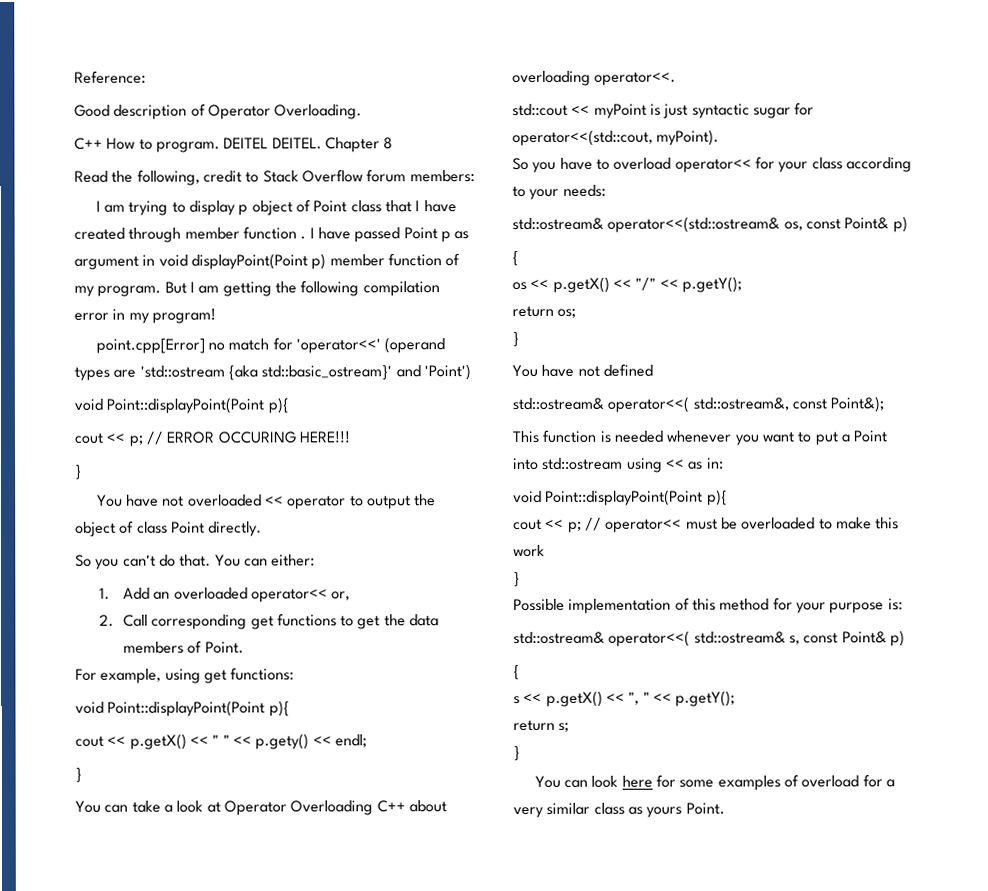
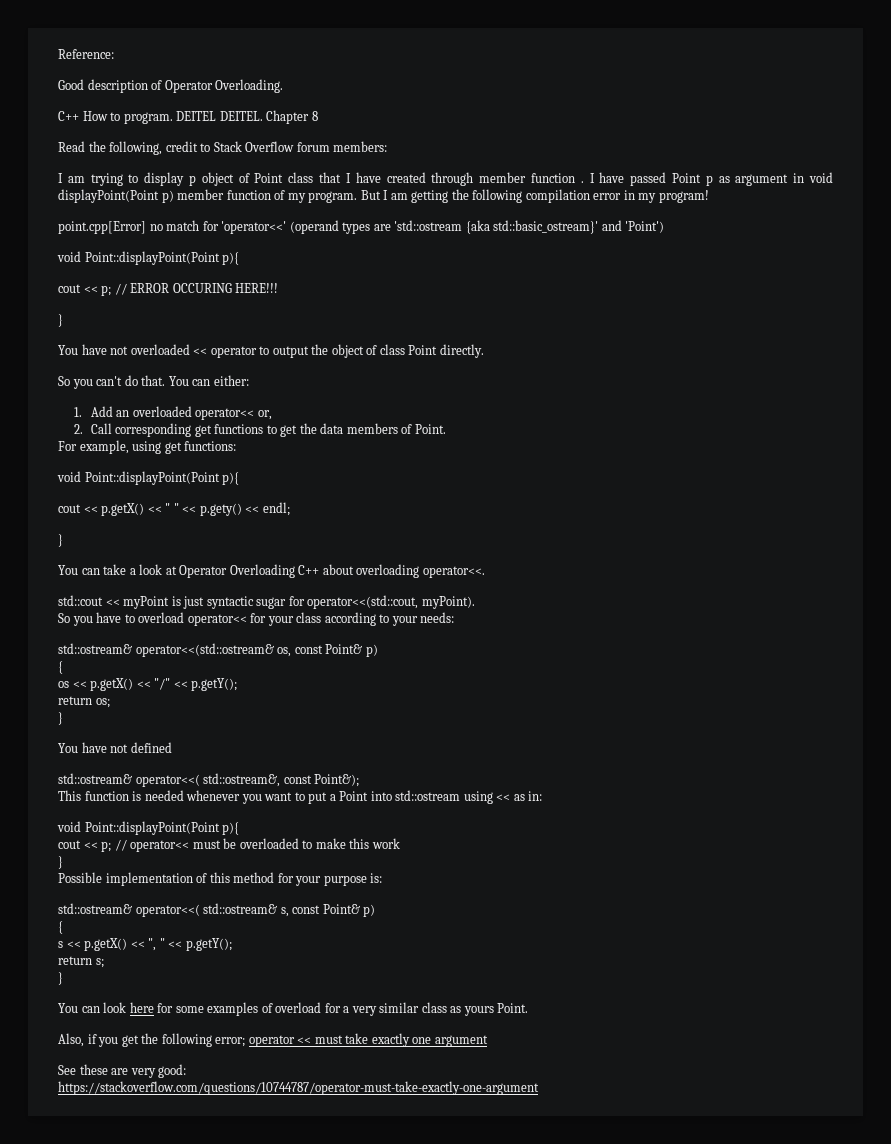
(725, 808) none -> [58,1033,488,1047] [58,1064,187,1078] [58,1081,539,1095] // Also, if you get the following error; operator << must take exactly one argument // See these are very good: // https://stackoverflow.com/questions/10744787/operator-must-take-exactly-one-argument

